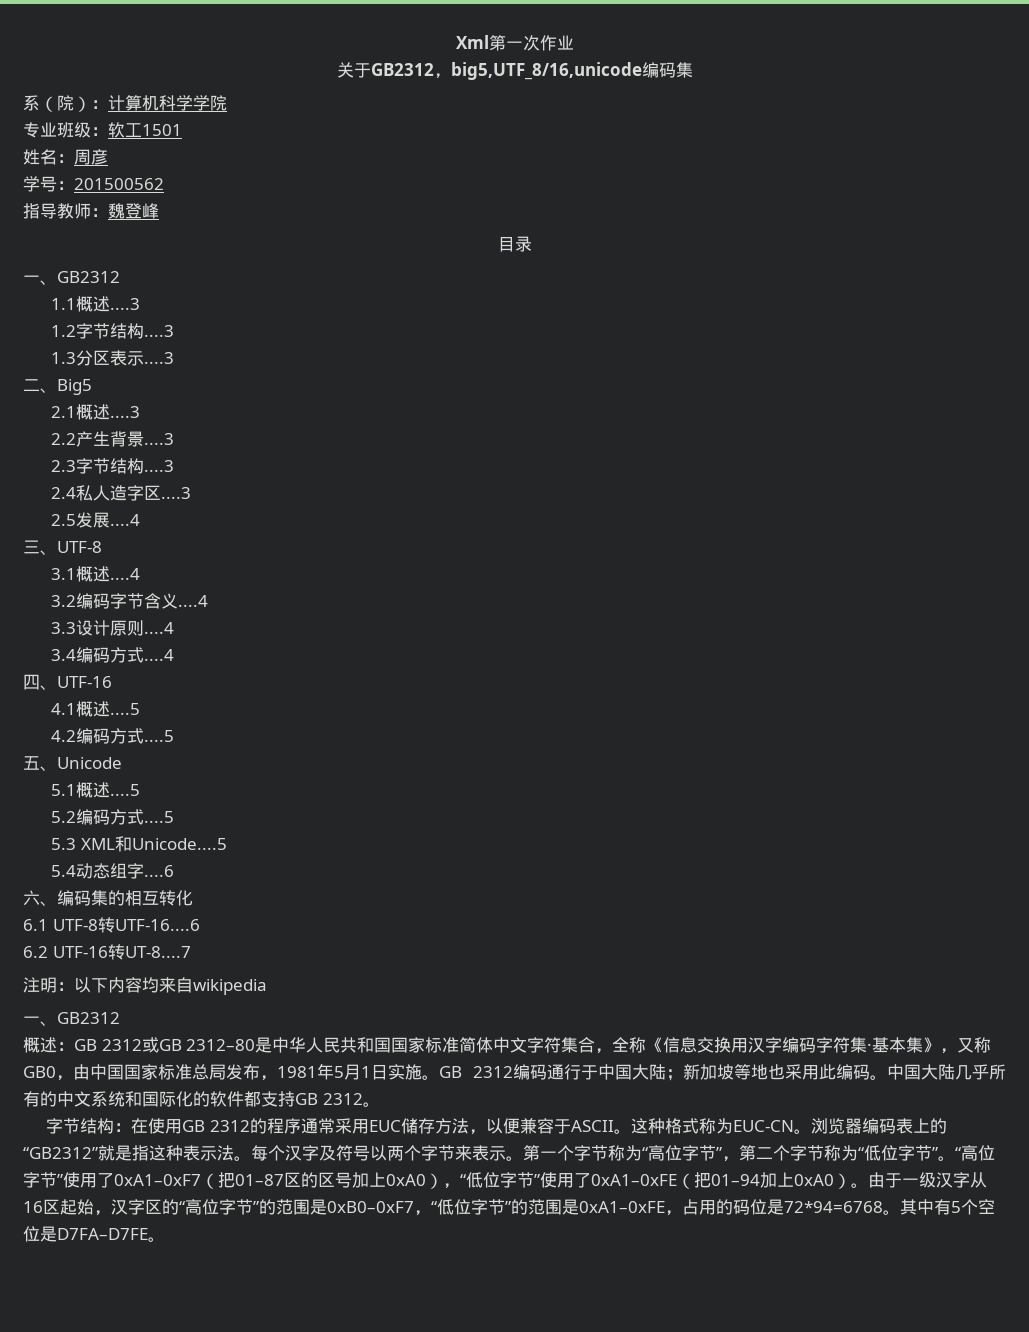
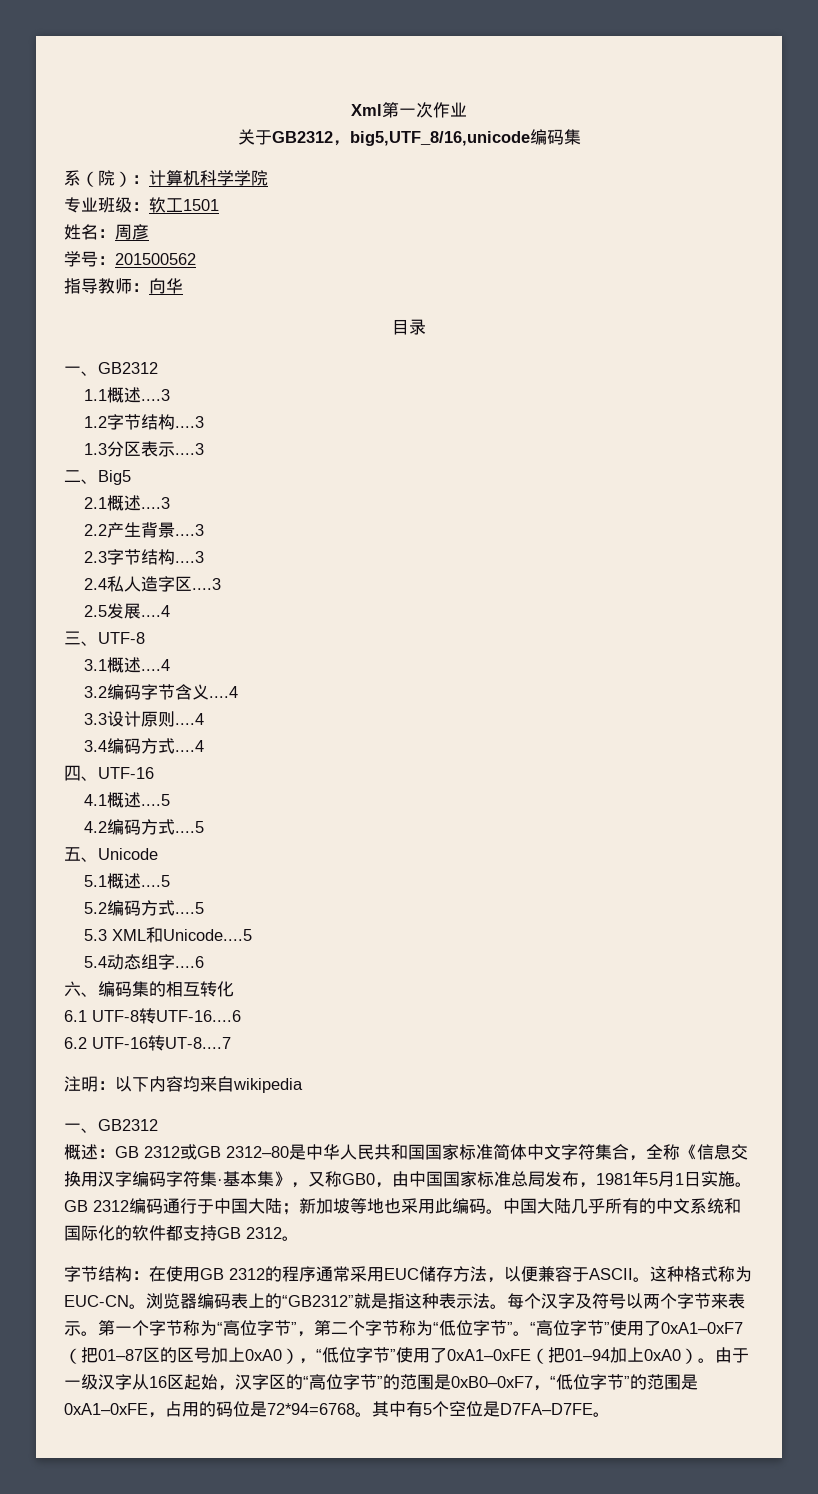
[108,203,159,219] 魏登峰 -> [149,278,183,294] 向华

